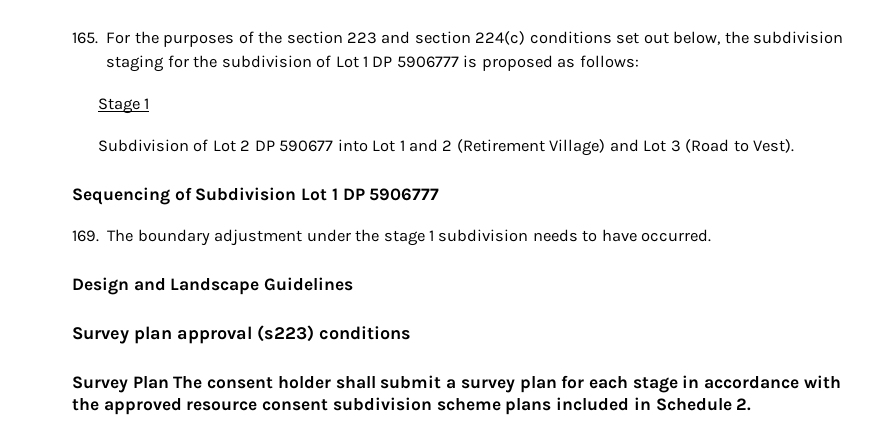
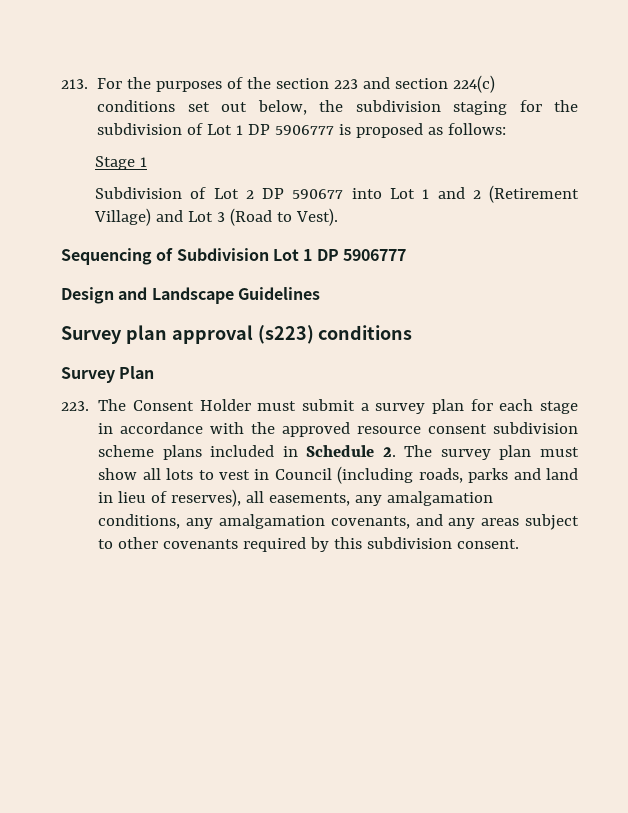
[72,32,98,44] 165. -> [61,79,88,89] 213.
[72,229,712,246] // 169. The boundary adjustment under the stage 1 subdivision needs to have occurred. -> (406, 255) none
[173,376,376,389] The consent holder shall -> [61,399,297,411] // 223. The Consent Holder must
(752, 404) none -> [404,445,579,460] [98,466,578,484] [98,489,494,507] [98,514,579,530] [98,537,520,552] The survey plan must show all lots to vest in Council (including roads, parks and land in lieu of reserves), all easements, any amalgamation conditions, any amalgamation covenants, and any areas subject to other covenants required by this subdivision consent.

